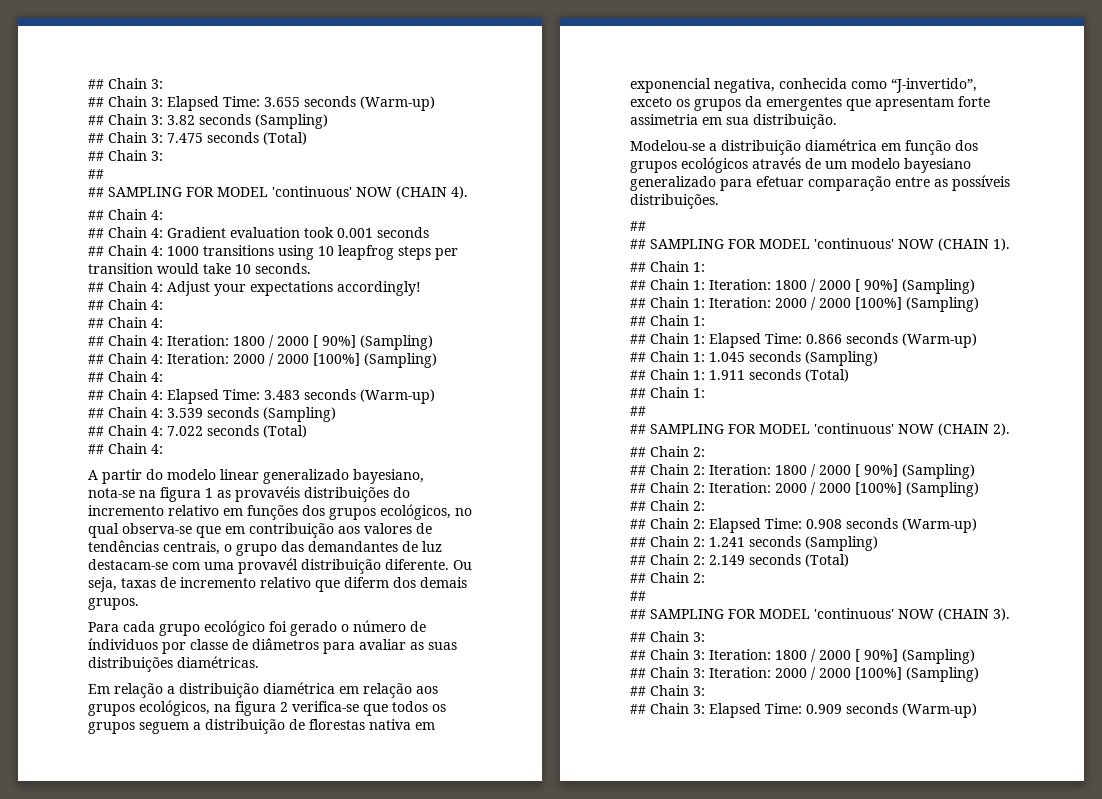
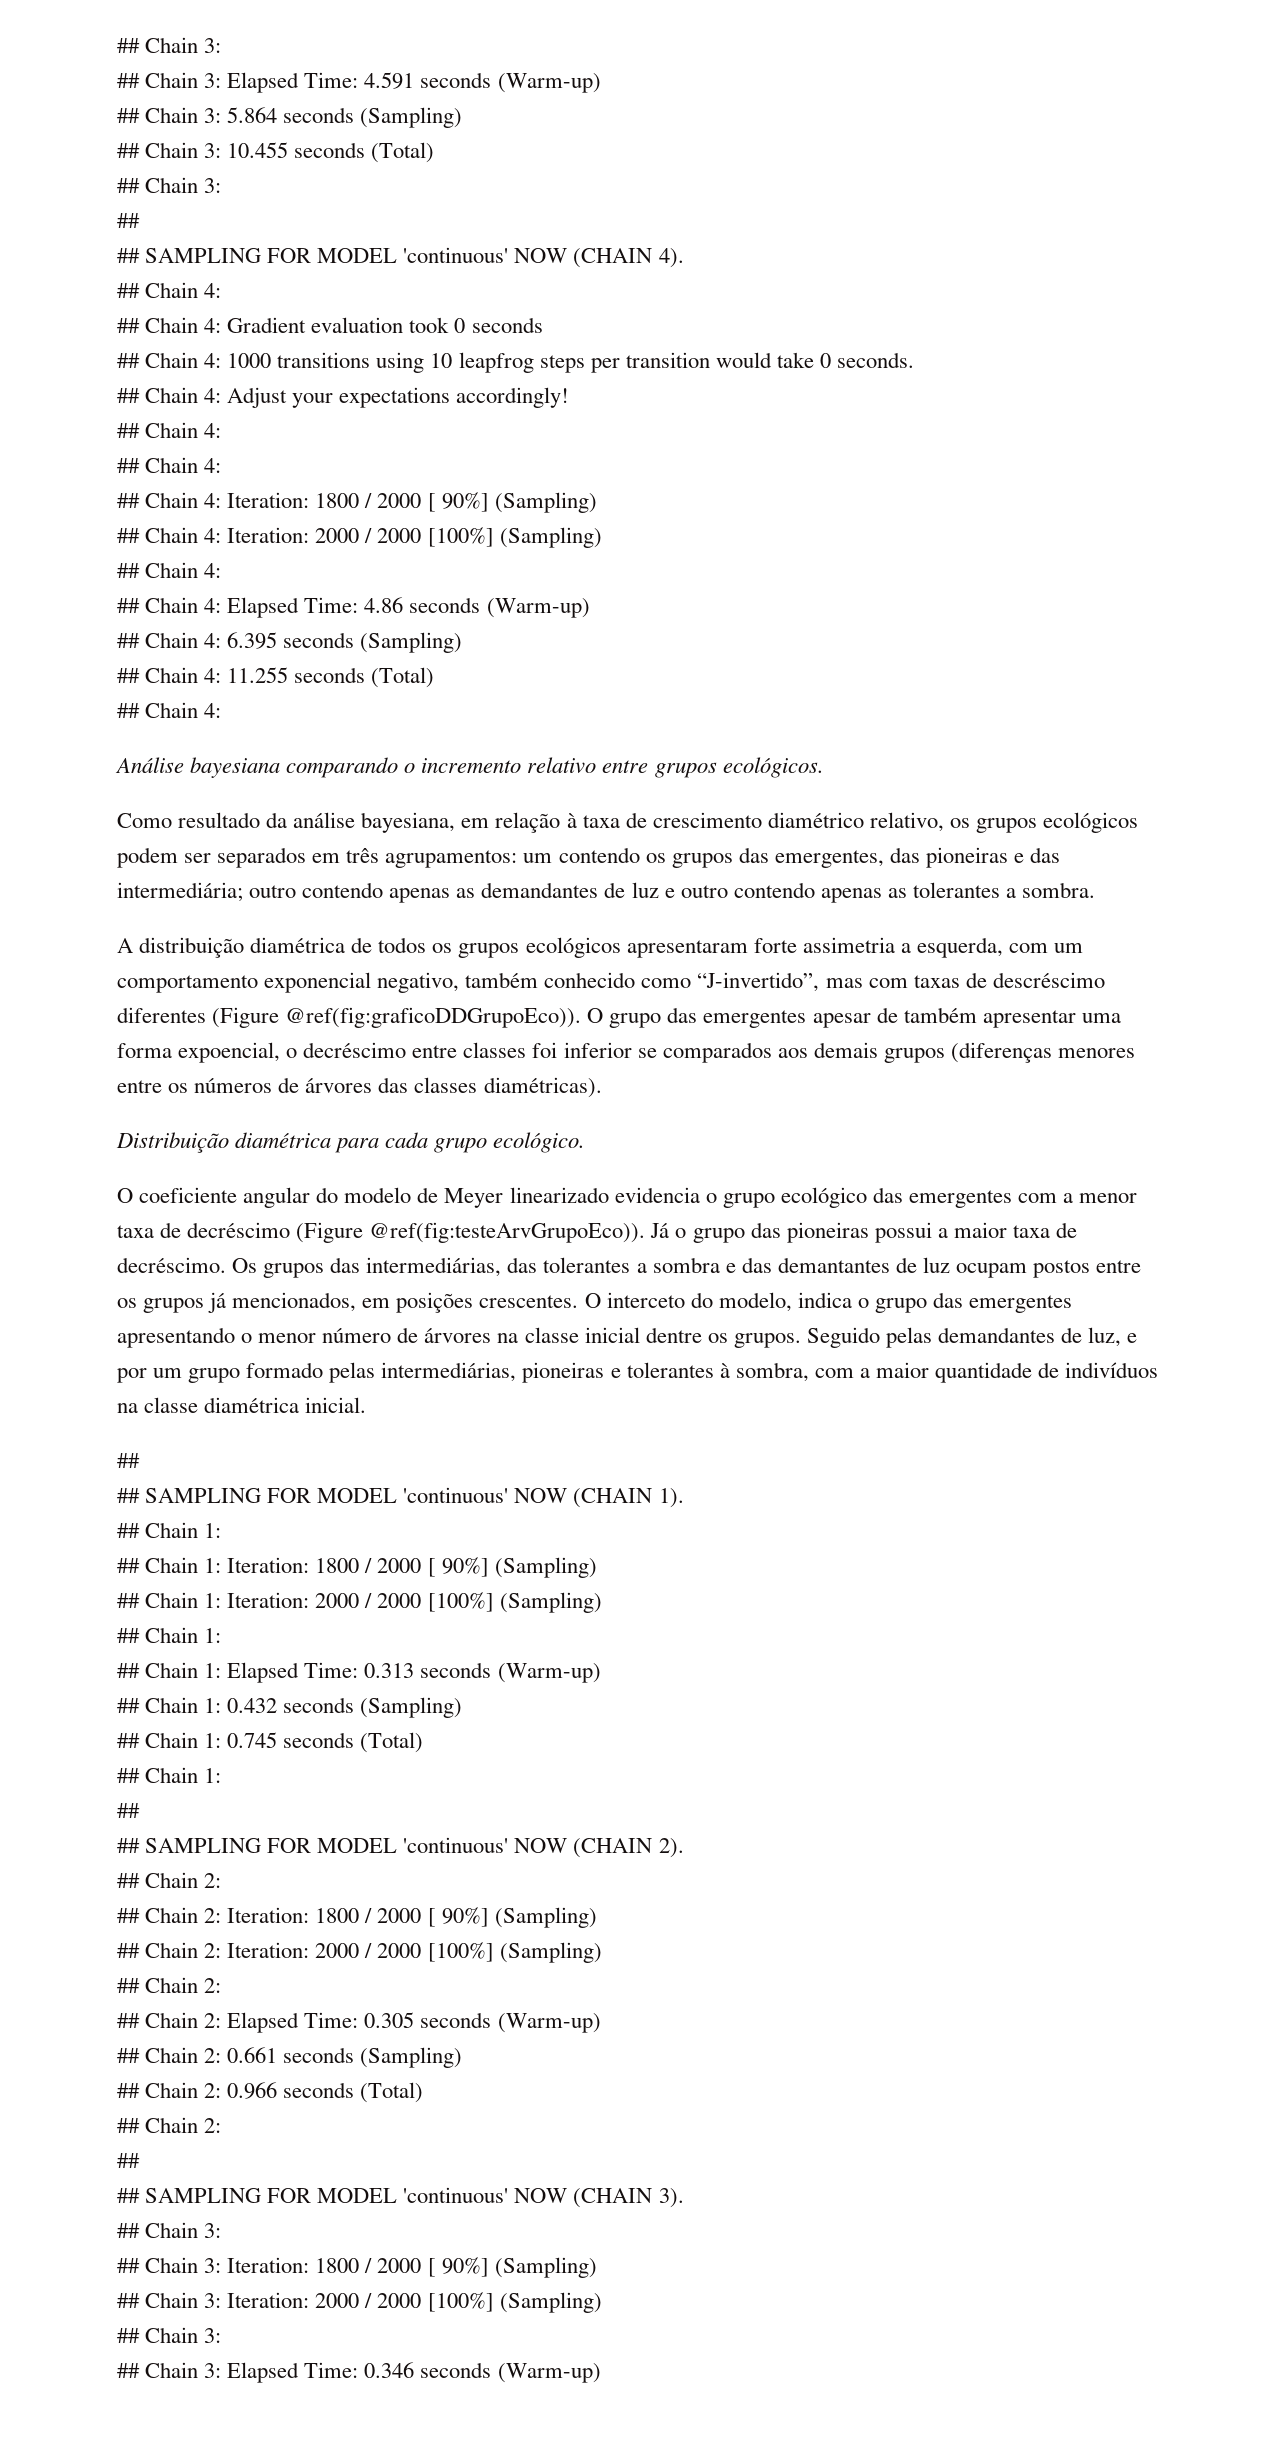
[88,78,163,89] [88,96,300,111] ## Chain 3: // ## Chain 3: Elapsed Time: 3.655 -> [117,37,222,53] [117,72,415,93] ## Chain 3: // ## Chain 3: Elapsed Time: 4.591
[167,115,195,125] 3.82 -> [227,107,278,123] 5.864
[167,133,203,143] 7.475 -> [227,142,289,158] 10.455
[337,228,373,238] 0.001 -> [454,318,466,333] 0
[235,264,251,274] 10 -> [819,353,831,368] 0
[264,390,300,400] 3.483 -> [364,597,404,613] 4.86
[167,408,203,418] 3.539 -> [227,632,278,649] 6.395
[167,426,203,436] 7.022 -> [227,667,289,683] 11.255
[88,469,424,484] [88,486,410,502] [88,504,472,520] [88,523,432,538] [88,540,442,556] [88,558,472,574] [88,577,467,592] [88,598,139,610] [88,620,426,636] [88,638,457,654] [88,656,259,672] [88,682,438,698] [88,700,446,716] [88,719,435,734] [630,78,977,93] [630,96,990,111] [630,114,837,129] [630,139,978,155] [630,157,971,173] [630,175,1010,191] [630,194,719,209] A partir do modelo linear generalizado bayesiano, nota-se na figura 1 as provavéis distribuições do incremento relativo em funções dos grupos ecológicos, no qual observa-se que em contribuição aos valores de tendências centrais, o grupo das demandantes de luz destacam-se com uma provavél distribuição diferente. Ou seja, taxas de incremento relativo que diferm dos demais grupos. // Para cada grupo ecológico foi gerado o número de índividuos por classe de diâmetros para avaliar as suas distribuições diamétricas. // Em relação a distribuição diamétrica em relação aos grupos ecológicos, na figura 2 verifica-se que todos os grupos seguem a distribuição de florestas nativa em exponencial negativa, conhecida como “J-invertido”, exceto os grupos da emergentes que apresentam forte assimetria em sua distribuição. // Modelou-se a distribuição diamétrica em função dos grupos ecológicos através de um modelo bayesiano generalizado para efetuar comparação entre as possíveis distribuições. -> [115,757,824,778] [117,812,1139,833] [117,847,1061,868] [117,882,1096,903] [117,937,1084,958] [117,972,1105,993] [117,1007,1121,1028] [117,1042,1136,1063] [117,1077,602,1098] [116,1132,586,1153] [117,1187,1138,1208] [117,1222,1078,1243] [117,1257,1142,1278] [117,1292,1073,1313] [117,1327,1138,1348] [117,1362,1159,1383] [117,1397,367,1413] Análise bayesiana comparando o incremento relativo entre grupos ecológicos. // Como resultado da análise bayesiana, em relação à taxa de crescimento diamétrico relativo, os grupos ecológicos podem ser separados em três agrupamentos: um contendo os grupos das emergentes, das pioneiras e das intermediária; outro contendo apenas as demandantes de luz e outro contendo apenas as tolerantes a sombra. // A distribuição diamétrica de todos os grupos ecológicos apresentaram forte assimetria a esquerda, com um comportamento exponencial negativo, também conhecido como “J-invertido”, mas com taxas de descréscimo diferentes (Figure @ref(fig:graficoDDGrupoEco)). O grupo das emergentes apesar de também apresentar uma forma expoencial, o decréscimo entre classes foi inferior se comparados aos demais grupos (diferenças menores entre os números de árvores das classes diamétricas). // Distribuição diamétrica para cada grupo ecológico. // O coeficiente angular do modelo de Meyer linearizado evidencia o grupo ecológico das emergentes com a menor taxa de decréscimo (Figure @ref(fig:testeArvGrupoEco)). Já o grupo das pioneiras possui a maior taxa de decréscimo. Os grupos das intermediárias, das tolerantes a sombra e das demantantes de luz ocupam postos entre os grupos já mencionados, em posições crescentes. O interceto do modelo, indica o grupo das emergentes apresentando o menor número de árvores na classe inicial dentre os grupos. Seguido pelas demandantes de luz, e por um grupo formado pelas intermediárias, pioneiras e tolerantes à sombra, com a maior quantidade de indivíduos na classe diamétrica inicial.
[806,334,842,344] 0.866 -> [364,1663,415,1678] 0.313
[709,352,745,362] 1.045 -> [227,1698,278,1713] 0.432
[709,370,745,380] 1.911 -> [227,1732,278,1748] 0.745
[806,519,842,529] 0.908 -> [364,2012,415,2028] 0.305
[709,537,745,547] 1.241 -> [227,2047,278,2063] 0.661
[709,555,745,565] 2.149 -> [227,2082,278,2099] 0.966
[806,704,842,714] 0.909 -> [364,2362,415,2378] 0.346

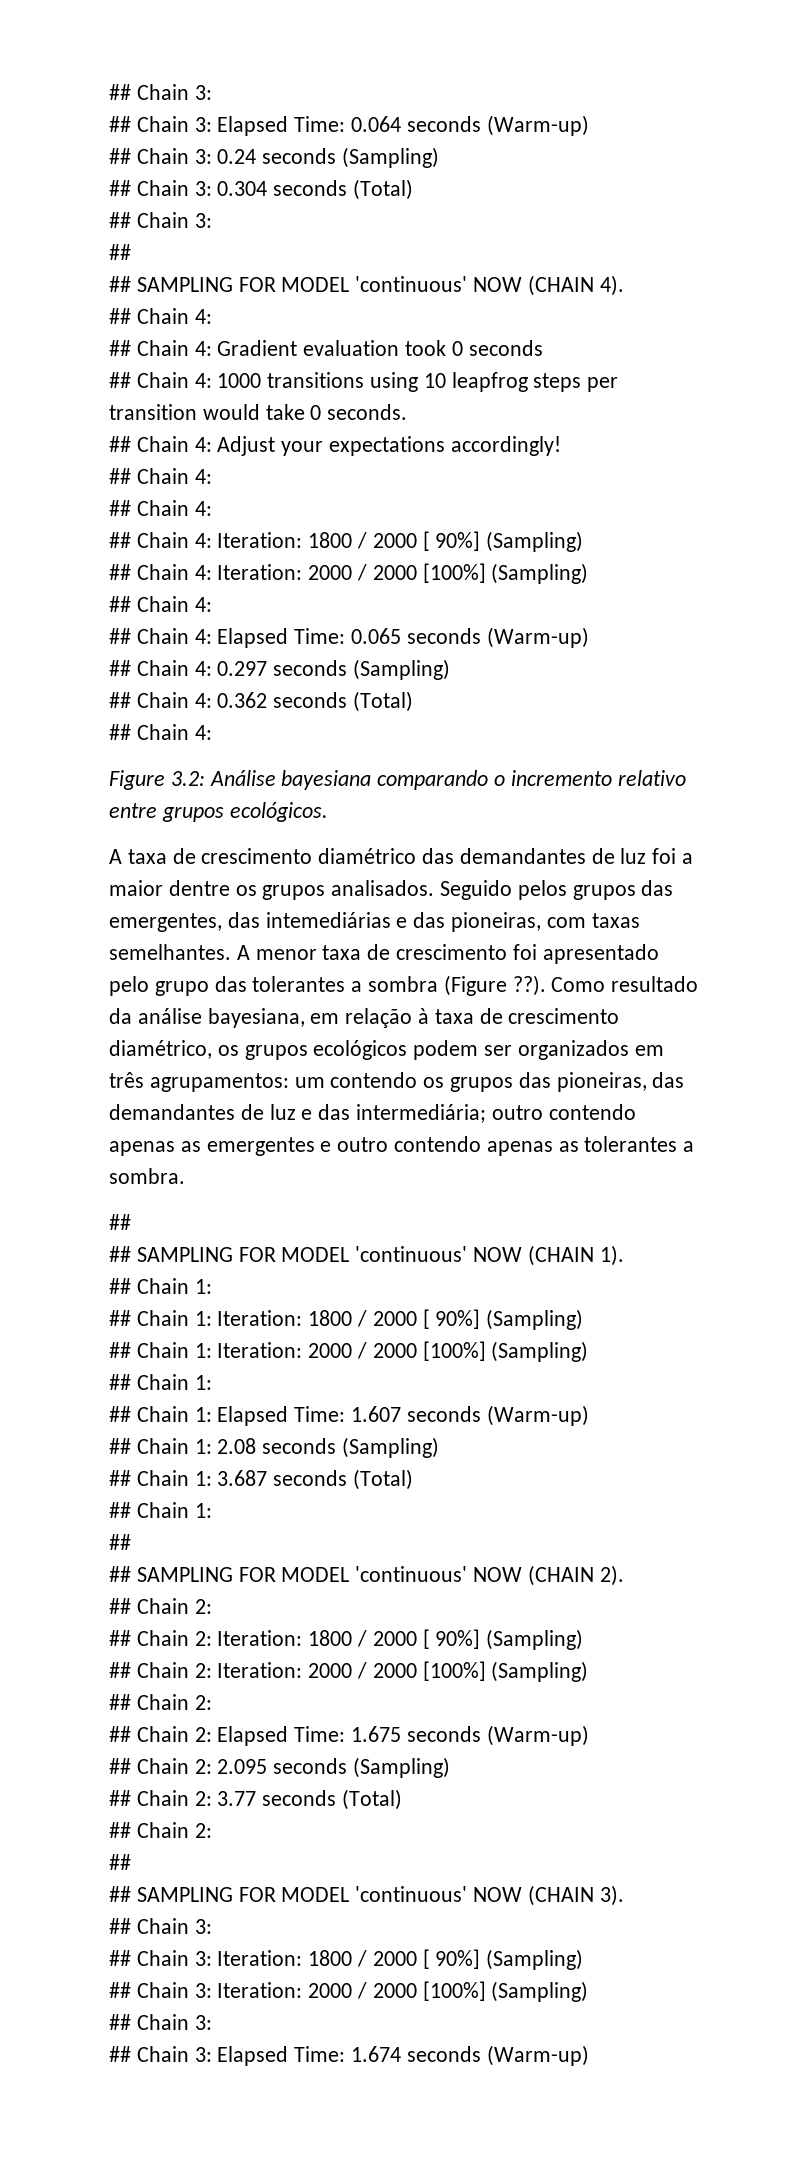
[117,37,222,53] [117,72,415,93] ## Chain 3: // ## Chain 3: Elapsed Time: 4.591 -> [109,84,212,100] [109,116,402,136] ## Chain 3: // ## Chain 3: Elapsed Time: 0.064
[227,107,278,123] 5.864 -> [217,149,257,164] 0.24
[227,142,289,158] 10.455 -> [217,181,268,196] 0.304
[364,597,404,613] 4.86 -> [351,628,402,644] 0.065
[227,632,278,649] 6.395 -> [217,661,268,676] 0.297
[227,667,289,683] 11.255 -> [217,692,268,708] 0.362
(222, 710) none -> [109,770,205,790] Figure 3.2:
(824, 767) none -> [109,848,694,864] [109,880,674,900] [109,912,640,932] [109,944,659,964] [109,975,546,996] A taxa de crescimento diamétrico das demandantes de luz foi a maior dentre os grupos analisados. Seguido pelos grupos das emergentes, das intemediárias e das pioneiras, com taxas semelhantes. A menor taxa de crescimento foi apresentado pelo grupo das tolerantes a sombra (Figure ??).
[767,812,944,832] diamétrico relativo, -> [109,1040,212,1059] diamétrico,
[217,847,307,868] separados -> [517,1040,629,1060] organizados
[774,847,1008,868] emergentes, das pioneiras -> [556,1072,685,1092] [109,1104,296,1120] pioneiras, das demandantes de luz
[481,882,659,898] demandantes de luz -> [206,1137,315,1156] emergentes
[117,937,1084,958] [117,972,1105,993] [117,1007,1121,1028] [117,1042,1136,1063] [117,1077,602,1098] [116,1132,586,1153] [117,1187,1138,1208] [117,1222,1078,1243] [117,1257,1142,1278] [117,1292,1073,1313] [117,1327,1138,1348] [117,1362,1159,1383] [117,1397,367,1413] // A distribuição diamétrica de todos os grupos ecológicos apresentaram forte assimetria a esquerda, com um comportamento exponencial negativo, também conhecido como “J-invertido”, mas com taxas de descréscimo diferentes (Figure @ref(fig:graficoDDGrupoEco)). O grupo das emergentes apesar de também apresentar uma forma expoencial, o decréscimo entre classes foi inferior se comparados aos demais grupos (diferenças menores entre os números de árvores das classes diamétricas). // Distribuição diamétrica para cada grupo ecológico. // O coeficiente angular do modelo de Meyer linearizado evidencia o grupo ecológico das emergentes com a menor taxa de decréscimo (Figure @ref(fig:testeArvGrupoEco)). Já o grupo das pioneiras possui a maior taxa de decréscimo. Os grupos das intermediárias, das tolerantes a sombra e das demantantes de luz ocupam postos entre os grupos já mencionados, em posições crescentes. O interceto do modelo, indica o grupo das emergentes apresentando o menor número de árvores na classe inicial dentre os grupos. Seguido pelas demandantes de luz, e por um grupo formado pelas intermediárias, pioneiras e tolerantes à sombra, com a maior quantidade de indivíduos na classe diamétrica inicial. -> (185, 1176) none
[364,1663,415,1678] 0.313 -> [351,1406,402,1422] 1.607
[227,1698,278,1713] 0.432 -> [217,1438,257,1454] 2.08
[227,1732,278,1748] 0.745 -> [217,1470,268,1486] 3.687
[364,2012,415,2028] 0.305 -> [351,1726,402,1742] 1.675
[227,2047,278,2063] 0.661 -> [217,1759,268,1774] 2.095
[227,2082,278,2099] 0.966 -> [217,1791,257,1806] 3.77
[364,2362,415,2378] 0.346 -> [351,2046,402,2062] 1.674

